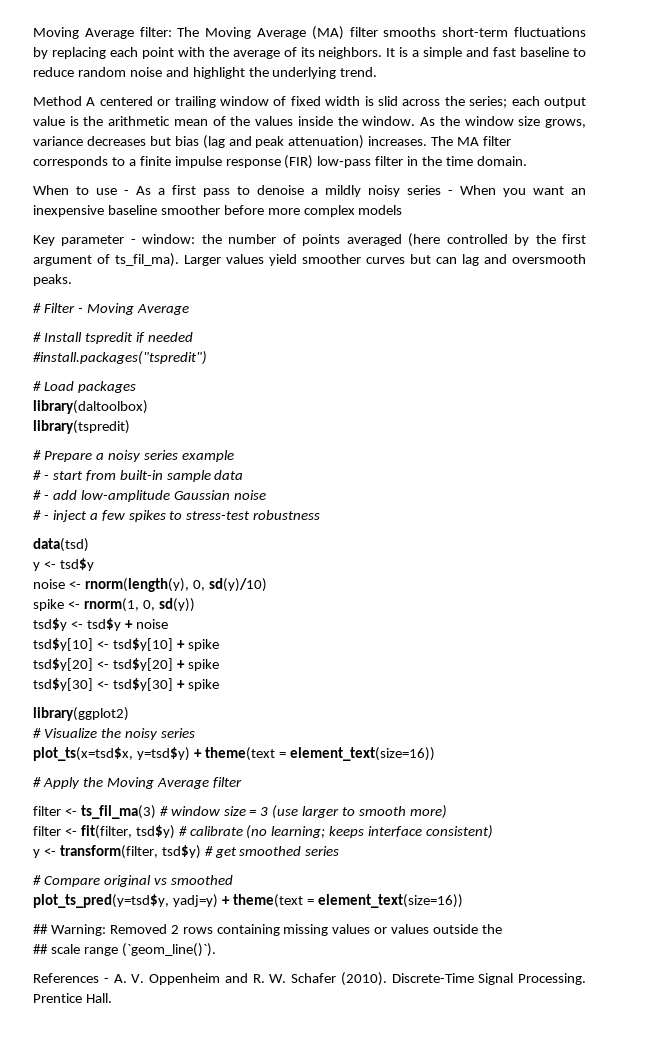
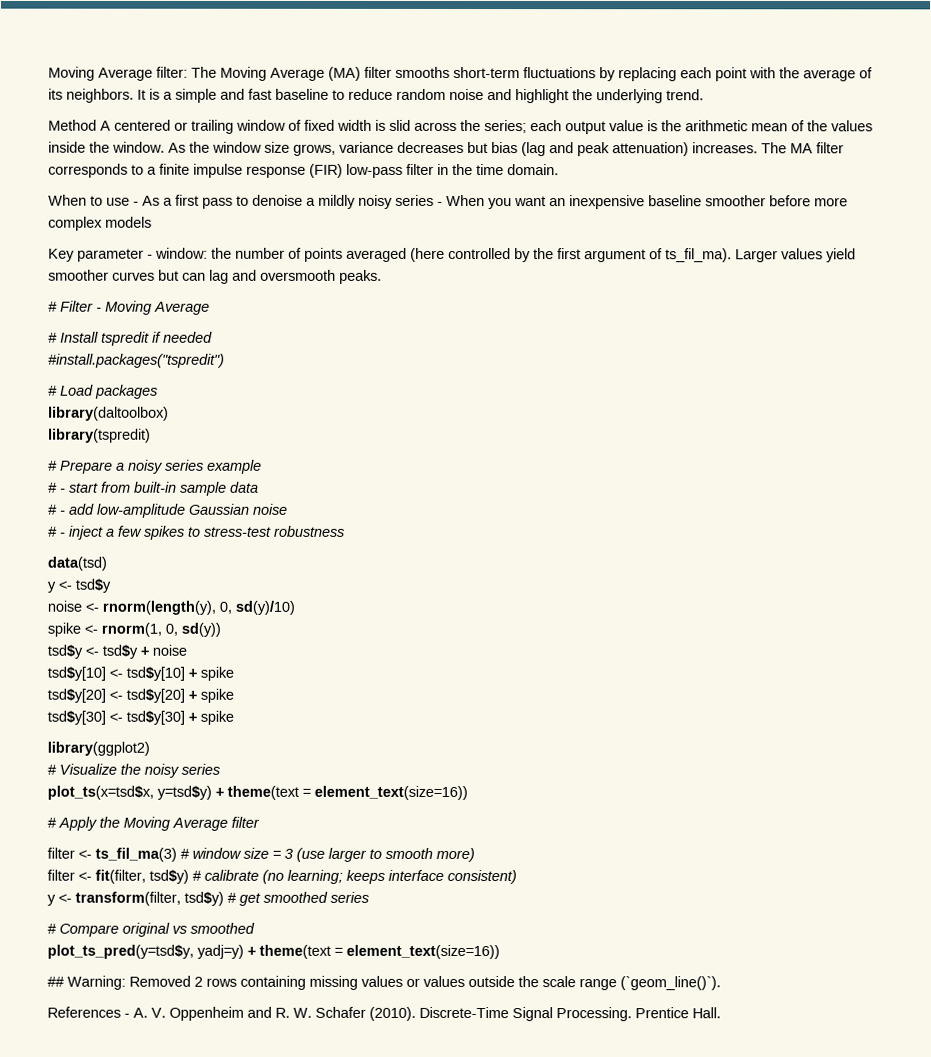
[33,944,48,954] // ## -> (539, 982) none

